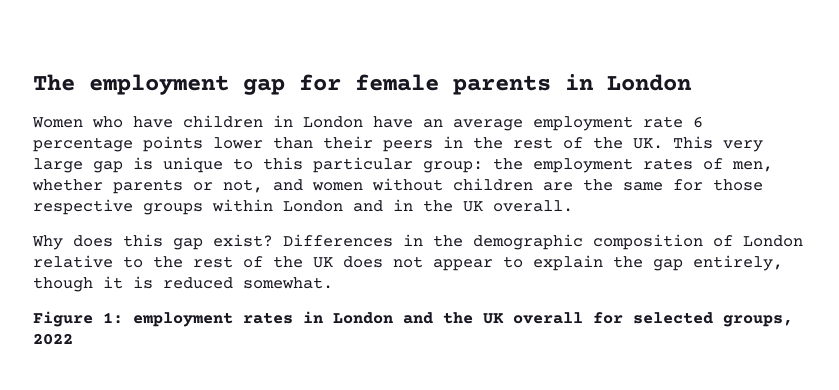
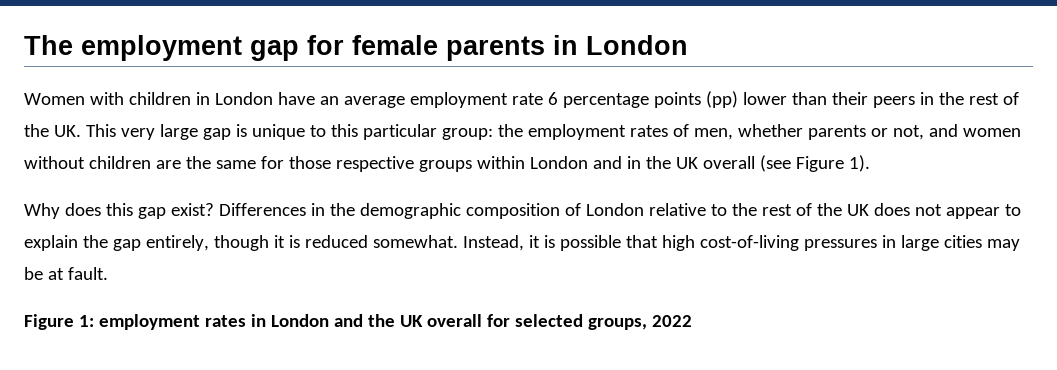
[92,116,173,128] who have -> [89,92,124,105] with
(203, 144) none -> [705,91,738,108] (pp)
[493,200,573,212] overall. -> [702,155,870,172] overall (see Figure 1).
(333, 283) none -> [462,235,1020,251] [24,267,108,280] Instead, it is possible that high cost-of-living pressures in large cities may be at fault.

